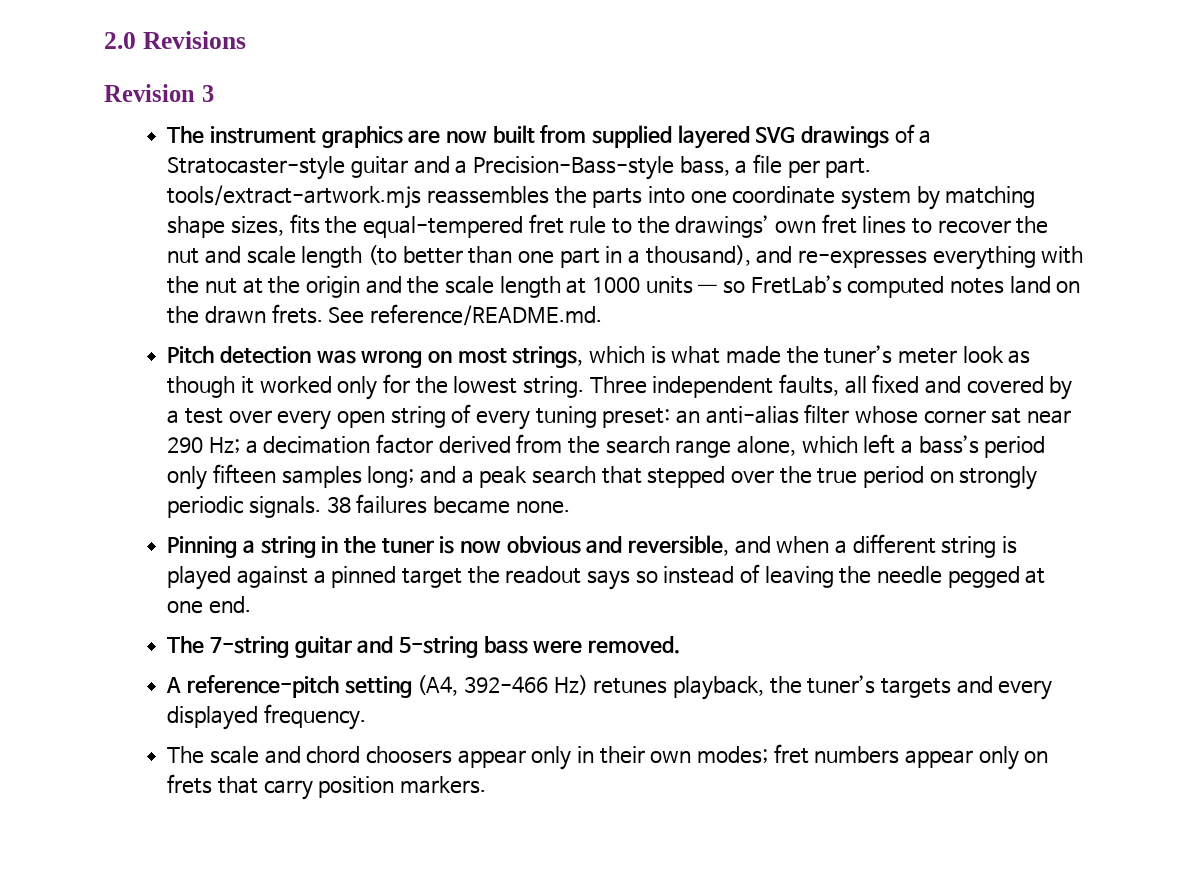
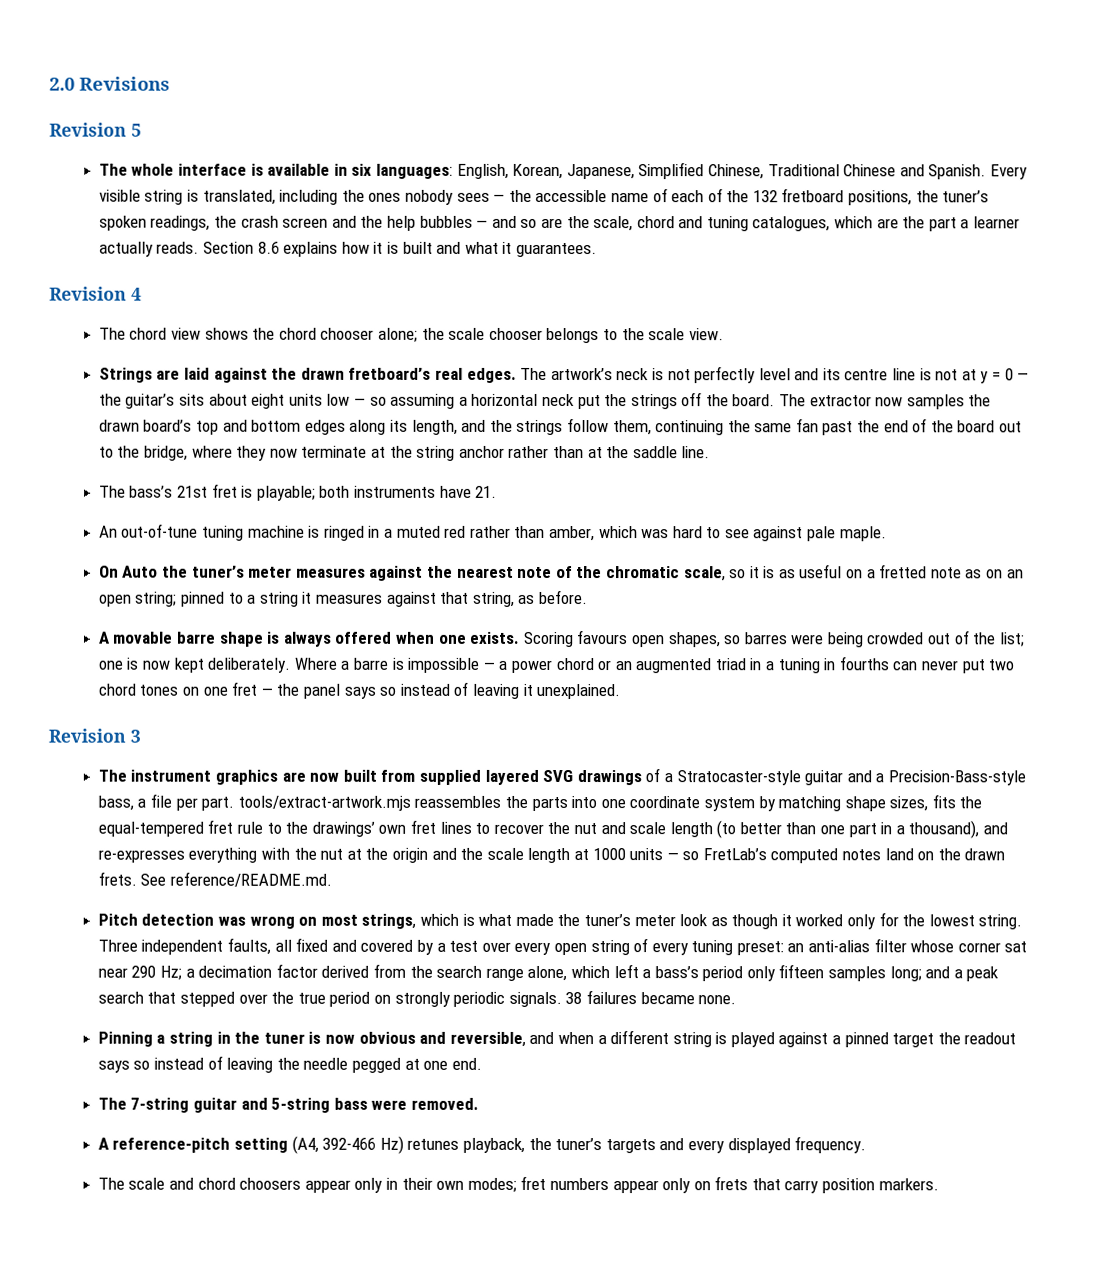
(246, 40) none -> [49,122,142,137] [98,162,1028,180] [98,188,990,206] [98,215,1021,232] [98,241,597,258] [49,286,142,301] [98,327,724,344] [98,366,1030,384] [98,392,992,410] [98,418,1023,436] [98,445,711,461] [98,483,498,501] [98,523,887,542] [98,564,1024,582] [98,589,588,607] [97,630,1025,648] [97,656,1015,674] [97,681,621,700] // Revision 5 // The whole interface is available in six languages: English, Korean, Japanese, Simplified Chinese, Traditional Chinese and Spanish. Every visible string is translated, including the ones nobody sees — the accessible name of each of the 132 fretboard positions, the tuner’s spoken readings, the crash screen and the help bubbles — and so are the scale, chord and tuning catalogues, which are the part a learner actually reads. Section 8.6 explains how it is built and what it guarantees. // Revision 4 // The chord view shows the chord chooser alone; the scale chooser belongs to the scale view. // Strings are laid against the drawn fretboard’s real edges. The artwork’s neck is not perfectly level and its centre line is not at y = 0 — the guitar’s sits about eight units low — so assuming a horizontal neck put the strings off the board. The extractor now samples the drawn board’s top and bottom edges along its length, and the strings follow them, continuing the same fan past the end of the board out to the bridge, where they now terminate at the string anchor rather than at the saddle line. // The bass’s 21st fret is playable; both instruments have 21. // An out-of-tune tuning machine is ringed in a muted red rather than amber, which was hard to see against pale maple. // On Auto the tuner’s meter measures against the nearest note of the chromatic scale, so it is as useful on a fretted note as on an open string; pinned to a string it measures against that string, as before. // A movable barre shape is always offered when one exists. Scoring favours open shapes, so barres were being crowded out of the list; one is now kept deliberately. Where a barre is impossible — a power chord or an augmented triad in a tuning in fourths can never put two chord tones on one fret — the panel says so instead of leaving it unexplained.

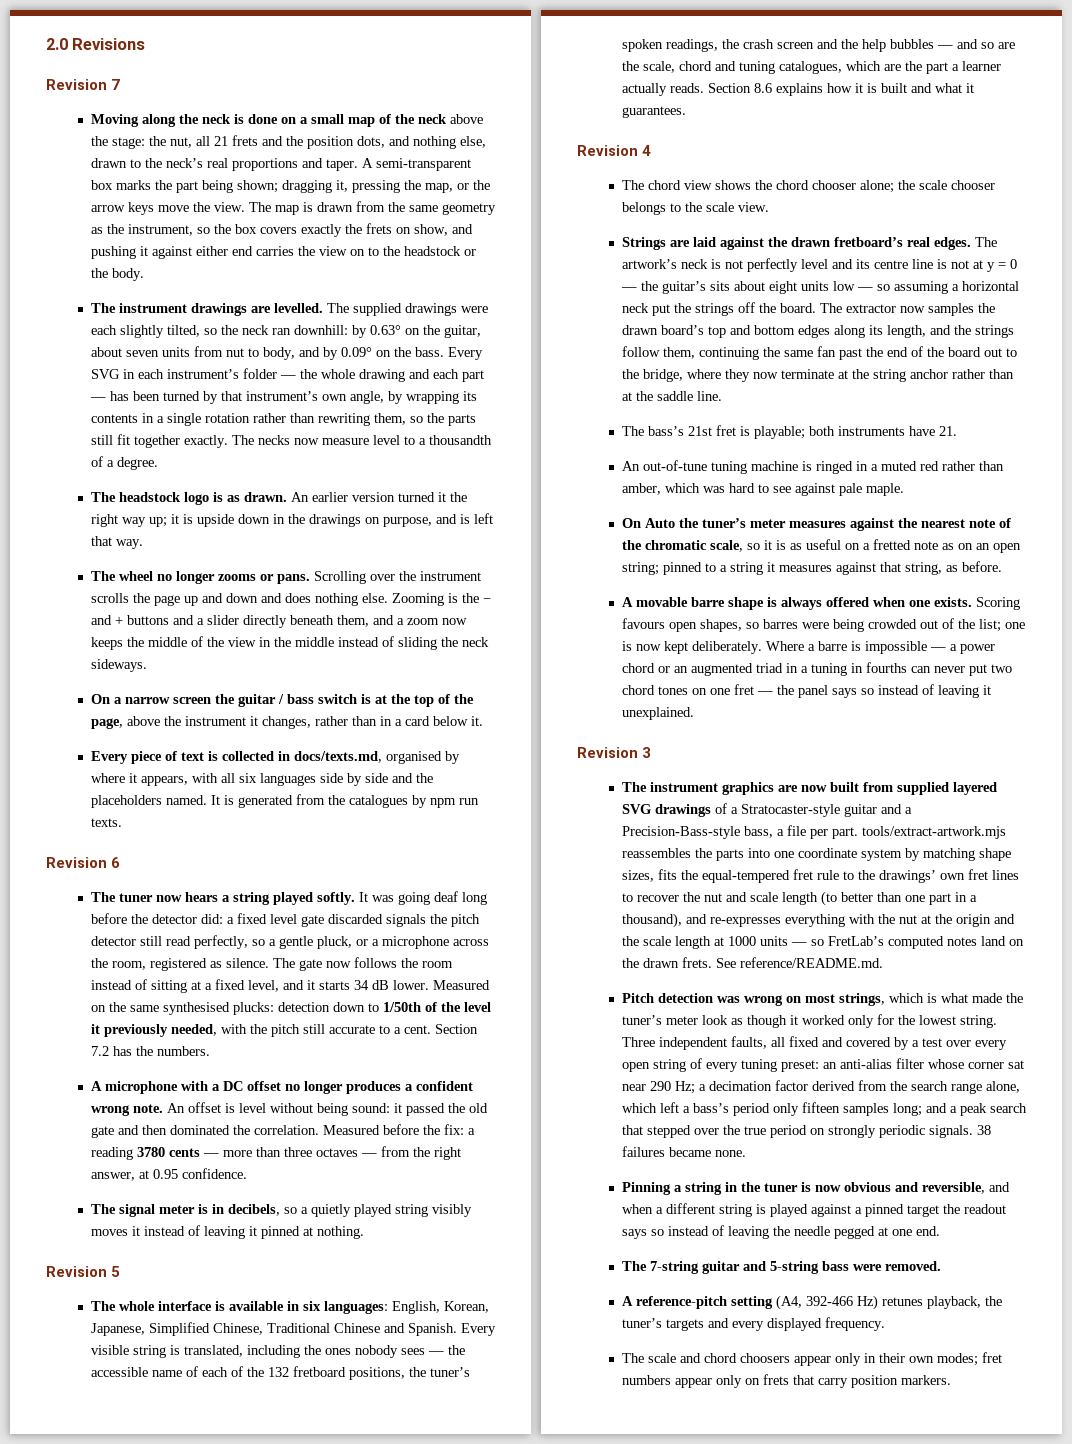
(170, 83) none -> [46,79,121,90] [90,114,483,127] [90,135,486,149] [90,158,471,171] [90,180,490,193] [90,201,496,215] [90,223,473,237] [90,246,476,259] [90,268,144,281] [90,303,488,316] [90,325,481,338] [90,346,483,360] [90,368,484,382] [89,391,477,404] [90,413,476,426] [90,434,492,448] [90,456,158,470] [90,492,467,505] [90,513,493,527] [90,536,143,549] [90,571,481,584] [90,593,491,606] [90,615,467,628] [90,636,489,650] [90,659,147,672] [90,694,474,707] [90,716,483,729] [90,751,460,764] [90,773,433,786] [90,794,479,808] [90,818,122,827] [46,857,121,868] [90,891,487,905] [90,913,480,927] [90,935,489,949] [90,957,453,971] [90,979,490,993] [90,1002,491,1015] [90,1024,478,1037] [90,1046,210,1056] [90,1081,473,1094] [90,1102,488,1116] [90,1124,475,1138] [90,1146,461,1160] [90,1168,247,1181] [90,1204,472,1217] [90,1225,364,1239] // Revision 7 // Moving along the neck is done on a small map of the neck above the stage: the nut, all 21 frets and the position dots, and nothing else, drawn to the neck’s real proportions and taper. A semi-transparent box marks the part being shown; dragging it, pressing the map, or the arrow keys move the view. The map is drawn from the same geometry as the instrument, so the box covers exactly the frets on show, and pushing it against either end carries the view on to the headstock or the body. // The instrument drawings are levelled. The supplied drawings were each slightly tilted, so the neck ran downhill: by 0.63° on the guitar, about seven units from nut to body, and by 0.09° on the bass. Every SVG in each instrument’s folder — the whole drawing and each part — has been turned by that instrument’s own angle, by wrapping its contents in a single rotation rather than rewriting them, so the parts still fit together exactly. The necks now measure level to a thousandth of a degree. // The headstock logo is as drawn. An earlier version turned it the right way up; it is upside down in the drawings on purpose, and is left that way. // The wheel no longer zooms or pans. Scrolling over the instrument scrolls the page up and down and does nothing else. Zooming is the − and + buttons and a slider directly beneath them, and a zoom now keeps the middle of the view in the middle instead of sliding the neck sideways. // On a narrow screen the guitar / bass switch is at the top of the page, above the instrument it changes, rather than in a card below it. // Every piece of text is collected in docs/texts.md, organised by where it appears, with all six languages side by side and the placeholders named. It is generated from the catalogues by npm run texts. // Revision 6 // The tuner now hears a string played softly. It was going deaf long before the detector did: a fixed level gate discarded signals the pitch detector still read perfectly, so a gentle pluck, or a microphone across the room, registered as silence. The gate now follows the room instead of sitting at a fixed level, and it starts 34 dB lower. Measured on the same synthesised plucks: detection down to 1/50th of the level it previously needed, with the pitch still accurate to a cent. Section 7.2 has the numbers. // A microphone with a DC offset no longer produces a confident wrong note. An offset is level without being sound: it passed the old gate and then dominated the correlation. Measured before the fix: a reading 3780 cents — more than three octaves — from the right answer, at 0.95 confidence. // The signal meter is in decibels, so a quietly played string visibly moves it instead of leaving it pinned at nothing.

